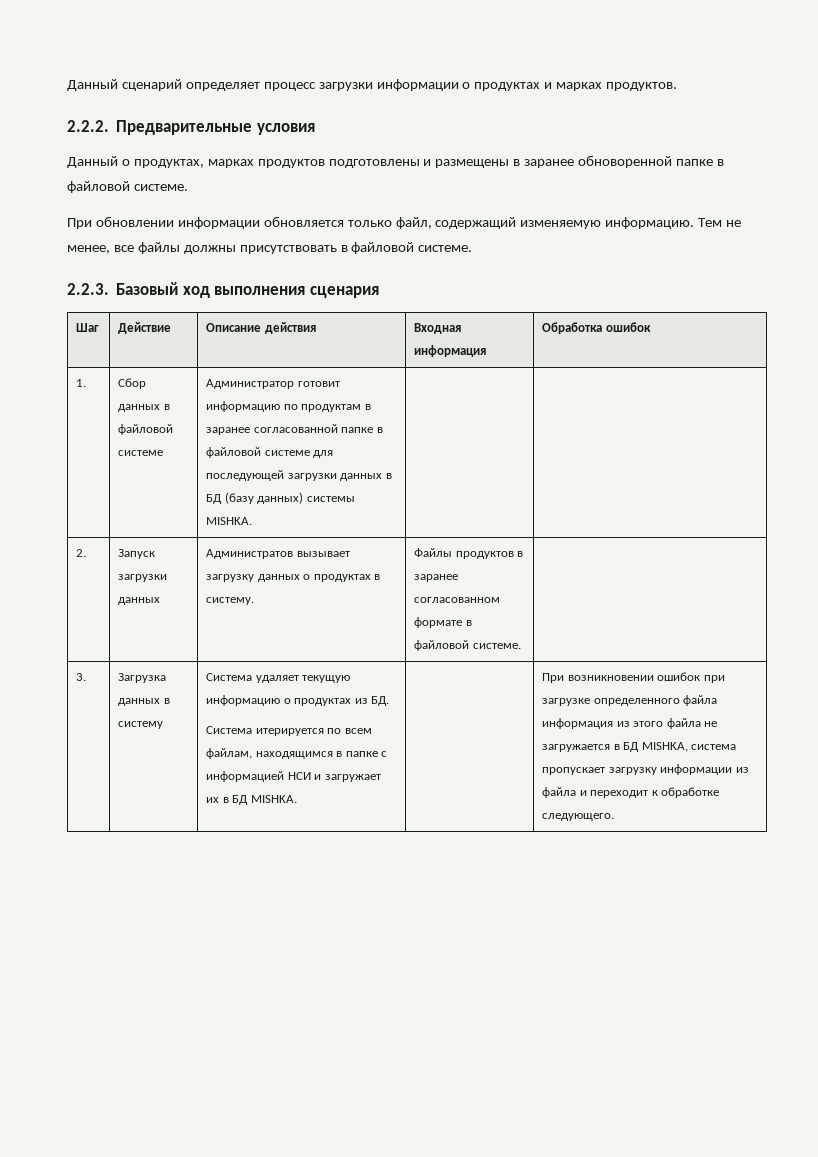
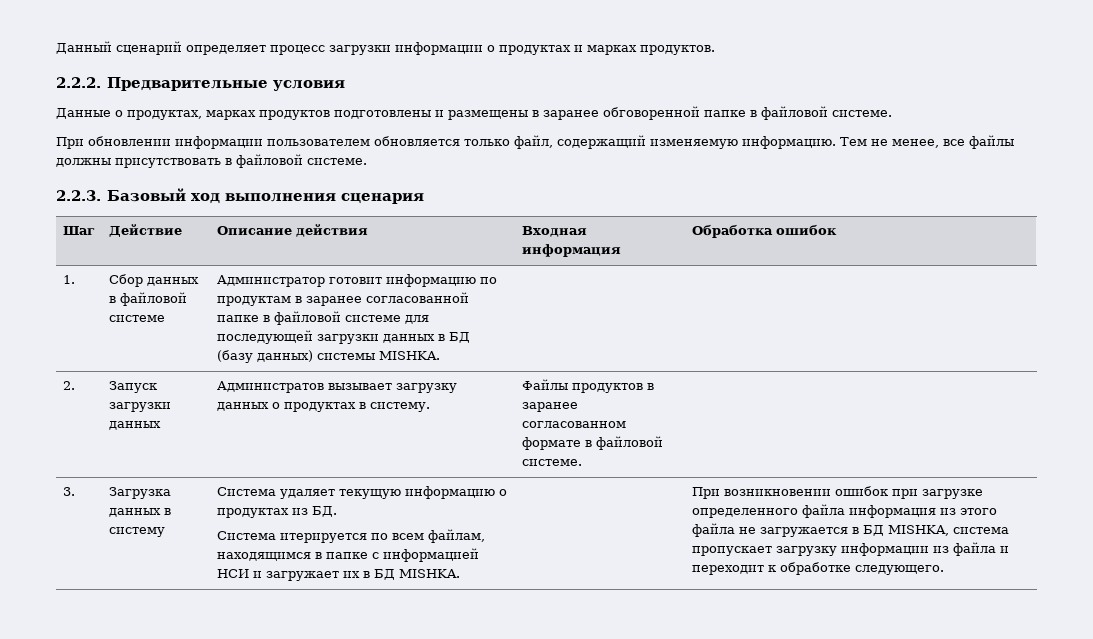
[67,156,118,168] Данный -> [56,108,111,119] Данные
[578,155,673,168] обноворенной -> [603,106,700,120] обговоренной
(260, 223) none -> [267,139,370,146] пользователем

